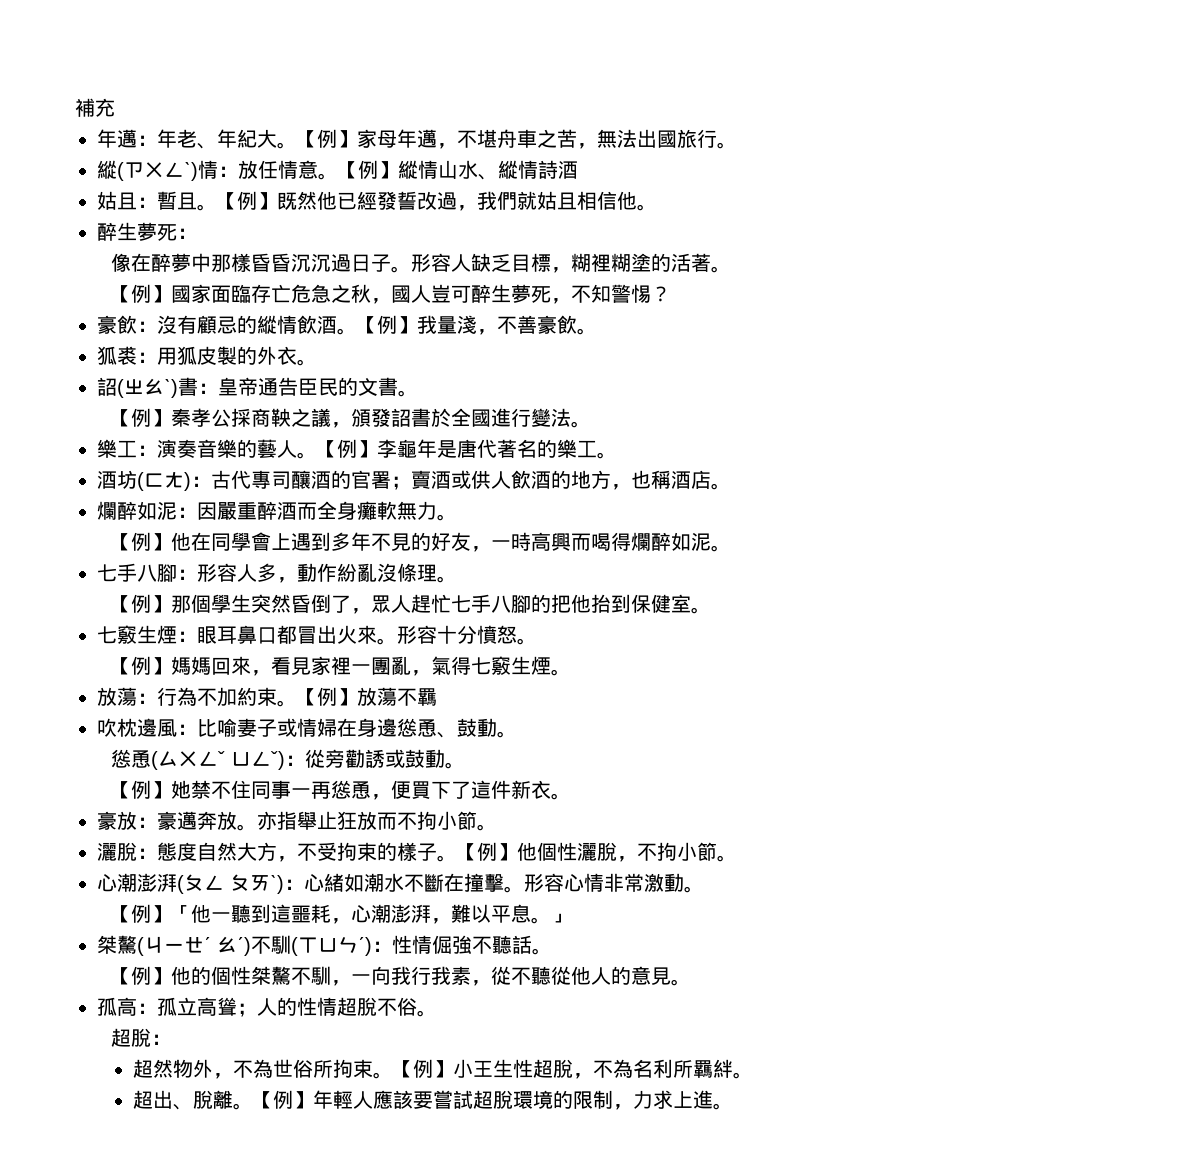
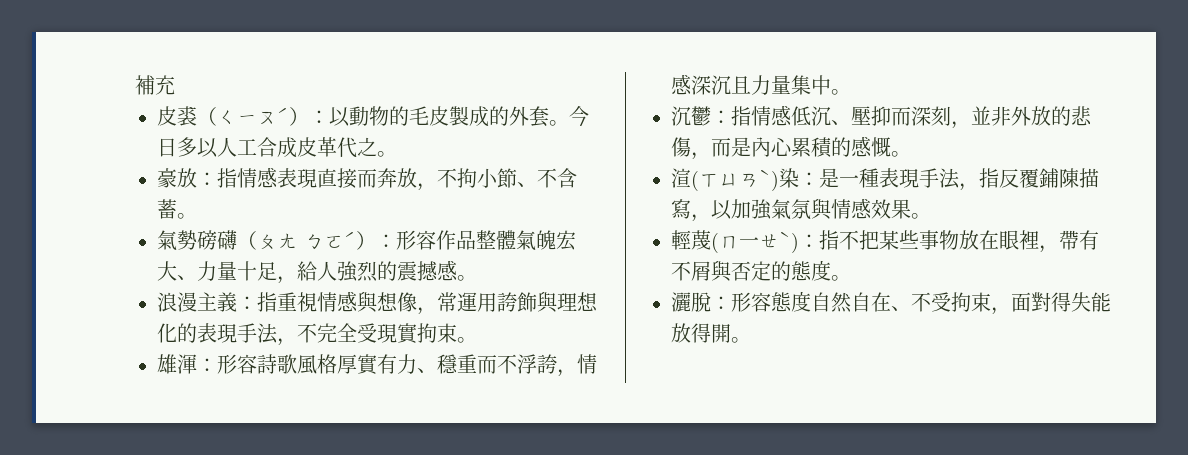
[97,129,737,149] [97,160,578,181] [97,191,657,211] [97,222,197,241] [111,253,732,273] [111,284,672,304] [97,315,597,335] [97,346,317,366] [97,377,418,398] [111,408,592,428] [97,439,617,459] [97,470,731,491] [97,501,457,521] [111,532,732,552] [97,563,457,583] [111,594,712,614] [97,625,537,645] [111,656,572,676] [97,687,437,707] [97,718,517,738] [111,749,466,770] [111,780,572,800] [97,811,477,831] 年邁：年老、年紀大。【例】家母年邁，不堪舟車之苦，無法出國旅行。 // 縱(ㄗㄨㄥˋ)情：放任情意。【例】縱情山水、縱情詩酒 // 姑且：暫且。【例】既然他已經發誓改過，我們就姑且相信他。 // 醉生夢死： // 像在醉夢中那樣昏昏沉沉過日子。形容人缺乏目標，糊裡糊塗的活著。 // 【例】國家面臨存亡危急之秋，國人豈可醉生夢死，不知警惕？ // 豪飲：沒有顧忌的縱情飲酒。【例】我量淺，不善豪飲。 // 狐裘：用狐皮製的外衣。 // 詔(ㄓㄠˋ)書：皇帝通告臣民的文書。 // 【例】秦孝公採商鞅之議，頒發詔書於全國進行變法。 // 樂工：演奏音樂的藝人。【例】李龜年是唐代著名的樂工。 // 酒坊(ㄈㄤ)：古代專司釀酒的官署；賣酒或供人飲酒的地方，也稱酒店。 // 爛醉如泥：因嚴重醉酒而全身癱軟無力。 // 【例】他在同學會上遇到多年不見的好友，一時高興而喝得爛醉如泥。 // 七手八腳：形容人多，動作紛亂沒條理。 // 【例】那個學生突然昏倒了，眾人趕忙七手八腳的把他抬到保健室。 // 七竅生煙：眼耳鼻口都冒出火來。形容十分憤怒。 // 【例】媽媽回來，看見家裡一團亂，氣得七竅生煙。 // 放蕩：行為不加約束。【例】放蕩不羈 // 吹枕邊風：比喻妻子或情婦在身邊慫恿、鼓動。 // 慫恿(ㄙㄨㄥˇ ㄩㄥˇ)：從旁勸誘或鼓動。 // 【例】她禁不住同事一再慫恿，便買下了這件新衣。 // 豪放：豪邁奔放。亦指舉止狂放而不拘小節 -> [157,106,589,127] [157,137,397,158] [157,167,577,191] [157,199,197,219] [157,230,576,251] [157,260,477,284] [157,291,598,315] [157,323,477,346] [157,354,597,377] [671,74,851,95] [671,105,1092,129] [671,136,911,160] [671,168,1099,191] [671,198,931,222] [671,230,1099,253] [671,260,831,282] 皮裘（ㄑㄧㄡˊ）：以動物的毛皮製成的外套。今日多以人工合成皮革代之。 // 豪放：指情感表現直接而奔放，不拘小節、不含蓄。 // 氣勢磅礴（ㄆㄤ ㄅㄛˊ）：形容作品整體氣魄宏大、力量十足，給人強烈的震撼感。 // 浪漫主義：指重視情感與想像，常運用誇飾與理想化的表現手法，不完全受現實拘束。 // 雄渾：形容詩歌風格厚實有力、穩重而不浮誇，情感深沉且力量集中。 // 沉鬱：指情感低沉、壓抑而深刻，並非外放的悲傷，而是內心累積的感慨。 // 渲(ㄒㄩㄢˋ)染：是一種表現手法，指反覆鋪陳描寫，以加強氣氛與情感效果。 // 輕蔑(ㄇ一ㄝˋ)：指不把某些事物放在眼裡，帶有不屑與否定的態度
(157, 853) none -> [731,292,771,312] 形容
[237,842,297,862] 大方， -> [851,292,911,312] 自在、
[377,842,737,862] [97,873,704,894] [111,904,572,924] [97,935,552,956] [111,966,692,986] [97,997,437,1017] [111,1028,172,1047] [133,1059,754,1079] [133,1090,714,1110] 的樣子。【例】他個性灑脫，不拘小節。 // 心潮澎湃(ㄆㄥ ㄆㄞˋ)：心緒如潮水不斷在撞擊。形容心情非常激動。 // 【例】「他一聽到這噩耗，心潮澎湃，難以平息。」 // 桀驁(ㄐㄧㄝˊ ㄠˊ)不馴(ㄒㄩㄣˊ)：性情倔強不聽話。 // 【例】他的個性桀驁不馴，一向我行我素，從不聽從他人的意見。 // 孤高：孤立高聳；人的性情超脫不俗。 // 超脫： // 超然物外，不為世俗所拘束。【例】小王生性超脫，不為名利所羈絆。 // 超出、脫離。【例】年輕人應該要嘗試超脫環境的限制，力求上進 -> [991,292,1111,315] [671,323,731,343] ，面對得失能放得開

